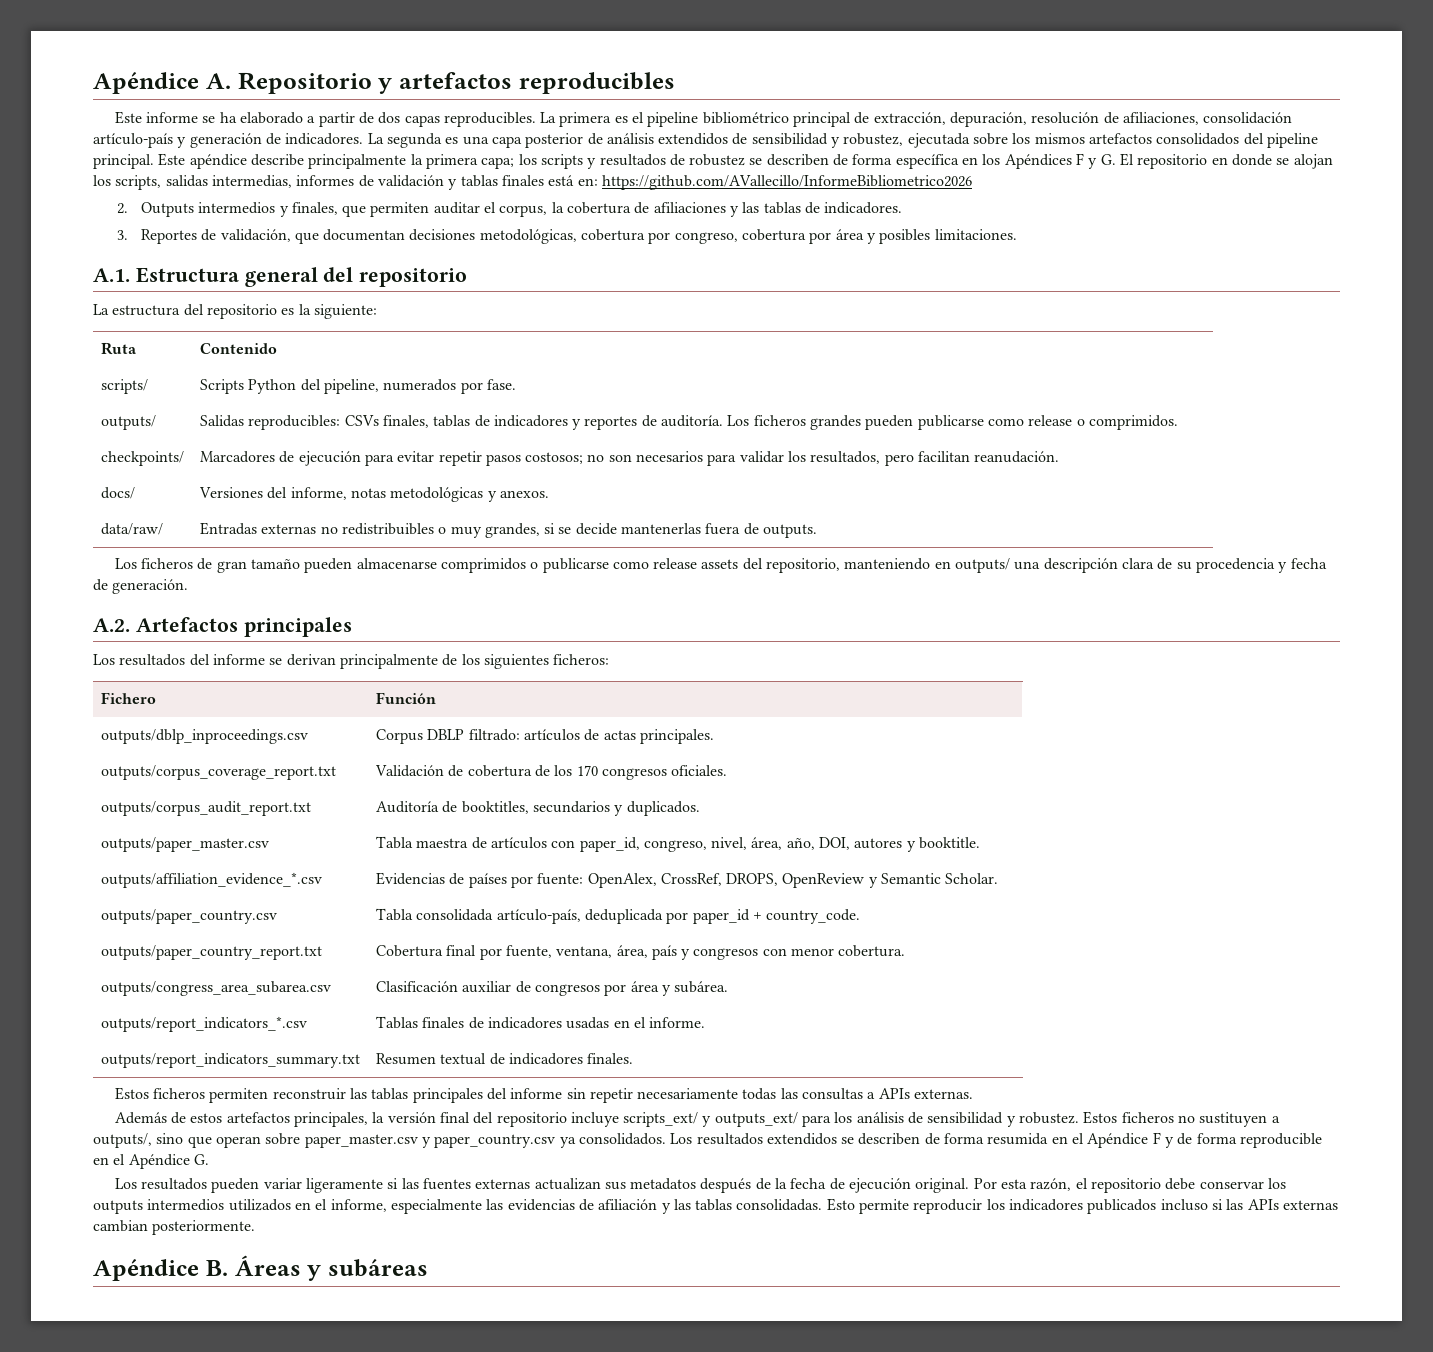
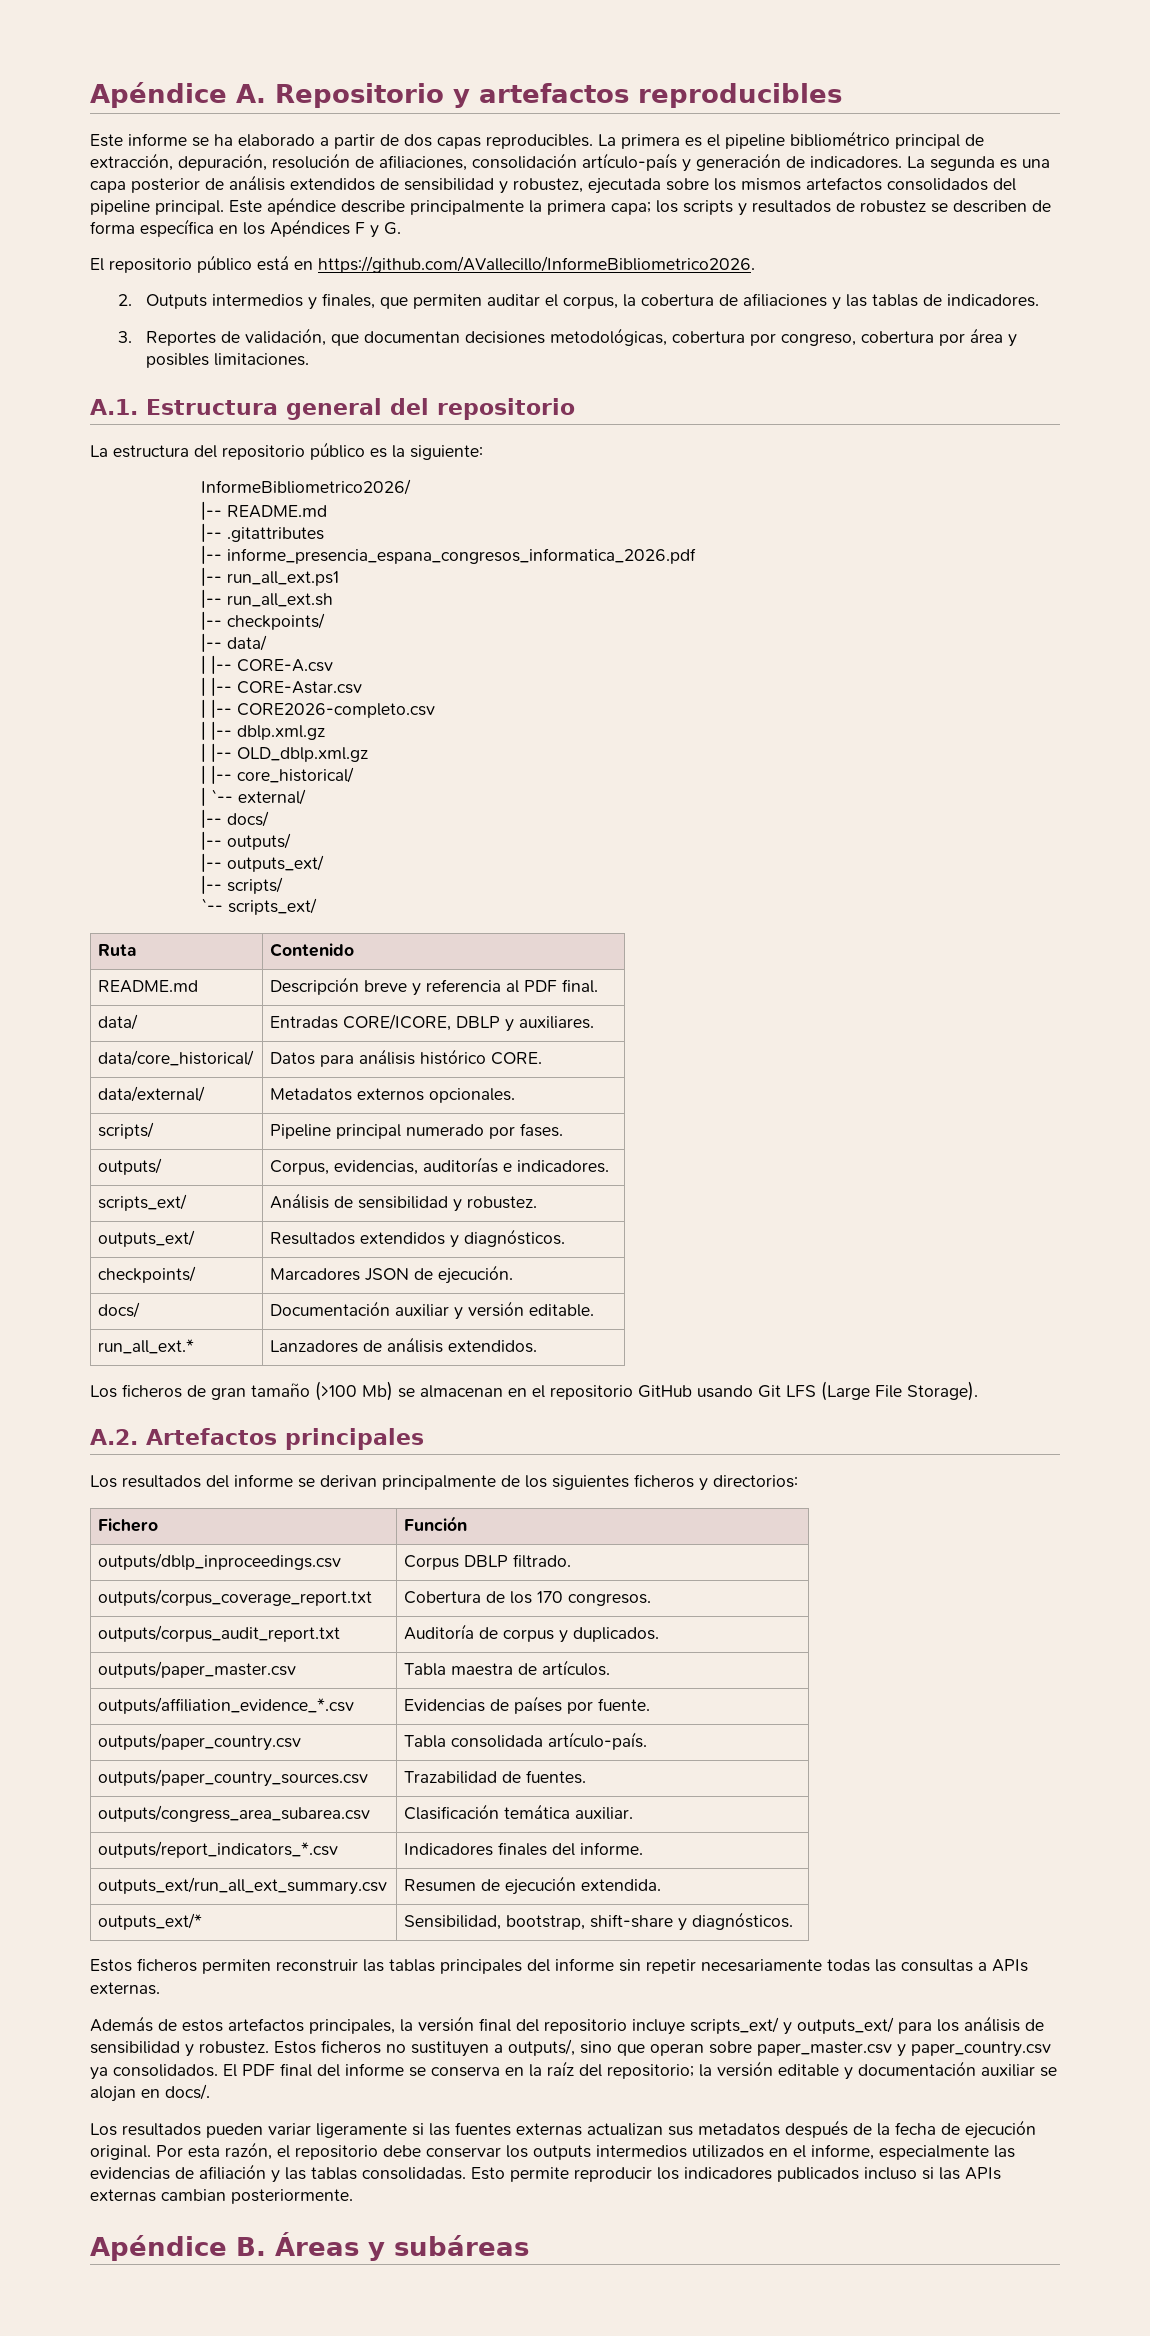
(1116, 159) none -> (401, 228) //
[1211,154,1333,169] [93,175,972,190] en donde se alojan los scripts, salidas intermedias, informes de validación y tablas finales está en: https://github.com/AVallecillo/InformeBibliometrico2026 -> [197,255,755,273] público está en https://github.com/AVallecillo/InformeBibliometrico2026.
(277, 311) none -> [310,442,365,460] público
[100,342,137,355] [199,343,277,354] [100,379,148,394] [199,379,516,394] [100,415,156,430] [199,415,1178,430] [100,451,184,466] [199,451,1060,466] [100,487,135,499] [198,487,549,502] [100,523,163,535] [199,522,818,538] // Ruta | Contenido // scripts/ | Scripts Python del pipeline, numerados por fase. // outputs/ | Salidas reproducibles: CSVs finales, tablas de indicadores y reportes de auditoría. Los ficheros grandes pueden publicarse como release o comprimidos. // checkpoints/ | Marcadores de ejecución para evitar repetir pasos costosos; no son necesarios para validar los resultados, pero facilitan reanudación. // docs/ | Versiones del informe, notas metodológicas y anexos. // data/raw/ | Entradas externas no redistribuibles o muy grandes, si se decide mantenerlas fuera de outputs. -> [201,479,412,495] [201,501,328,520] [201,523,325,542] [201,545,697,564] [201,567,340,586] [201,589,334,608] [201,611,326,630] [201,633,268,652] [201,655,334,674] [201,677,363,696] [201,699,436,718] [201,721,326,740] [201,743,369,762] [201,765,355,784] [201,787,307,806] [201,809,270,828] [201,831,292,850] [201,853,325,872] [201,875,284,894] [201,898,318,915] [98,944,137,956] [270,943,355,957] [98,980,199,993] [270,977,599,996] [98,1014,139,1030] [270,1014,595,1032] [98,1050,255,1066] [270,1049,543,1067] [98,1086,206,1102] [270,1088,516,1103] [98,1122,155,1139] [270,1123,564,1139] [98,1158,163,1175] [270,1157,610,1175] [98,1194,188,1211] [270,1193,538,1212] [98,1230,196,1247] [270,1229,566,1248] [98,1266,197,1283] [270,1265,514,1284] [98,1302,141,1318] [270,1301,595,1320] [98,1339,195,1354] [270,1337,538,1353] // InformeBibliometrico2026/ // |-- README.md // |-- .gitattributes // |-- informe_presencia_espana_congresos_informatica_2026.pdf // |-- run_all_ext.ps1 // |-- run_all_ext.sh // |-- checkpoints/ // |-- data/ // | |-- CORE-A.csv // | |-- CORE-Astar.csv // | |-- CORE2026-completo.csv // | |-- dblp.xml.gz // | |-- OLD_dblp.xml.gz // | |-- core_historical/ // | `-- external/ // |-- docs/ // |-- outputs/ // |-- outputs_ext/ // |-- scripts/ // `-- scripts_ext/ // Ruta | Contenido // README.md | Descripción breve y referencia al PDF final. // data/ | Entradas CORE/ICORE, DBLP y auxiliares. // data/core_historical/ | Datos para análisis histórico CORE. // data/external/ | Metadatos externos opcionales. // scripts/ | Pipeline principal numerado por fases. // outputs/ | Corpus, evidencias, auditorías e indicadores. // scripts_ext/ | Análisis de sensibilidad y robustez. // outputs_ext/ | Resultados extendidos y diagnósticos. // checkpoints/ | Marcadores JSON de ejecución. // docs/ | Documentación auxiliar y versión editable. // run_all_ext.* | Lanzadores de análisis extendidos.
[304,558,1327,573] [93,579,189,594] pueden almacenarse comprimidos o publicarse como release assets del repositorio, manteniendo en outputs/ una descripción clara de su procedencia y fecha de generación. -> [315,1381,978,1401] (>100 Mb) se almacenan en el repositorio GitHub usando Git LFS (Large File Storage).
[553,654,610,665] ficheros: -> [634,1474,798,1491] ficheros y directorios:
[468,729,714,744] [100,765,336,780] [374,765,532,777] filtrado: artículos de actas principales. // outputs/corpus_coverage_report.txt | Validación de cobertura -> [513,1554,572,1568] [98,1589,373,1606] [404,1591,482,1604] filtrado. // outputs/corpus_coverage_report.txt | Cobertura
[601,765,728,780] congresos oficiales. -> [568,1593,652,1606] congresos.
[461,801,610,814] booktitles, secundarios -> [503,1629,555,1642] corpus
[490,837,981,852] artículos con paper_id, congreso, nivel, área, año, DOI, autores y booktitle. -> [542,1660,611,1676] artículos.
[537,873,999,888] [100,909,277,924] [375,908,861,924] [100,945,322,960] [375,945,906,960] [100,981,331,996] [375,981,729,996] [100,1016,307,1032] [375,1016,646,1029] fuente: OpenAlex, CrossRef, DROPS, OpenReview y Semantic Scholar. // outputs/paper_country.csv | Tabla consolidada artículo-país, deduplicada por paper_id + country_code. // outputs/paper_country_report.txt | Cobertura final por fuente, ventana, área, país y congresos con menor cobertura. // outputs/congress_area_subarea.csv | Clasificación auxiliar de congresos por área y subárea. // outputs/report_indicators_*.csv | Tablas finales de indicadores usadas en el -> [598,1698,651,1711] [98,1733,302,1751] [404,1732,648,1750] [98,1769,369,1787] [404,1770,587,1784] [98,1805,371,1822] [404,1804,634,1820] [98,1841,339,1858] [404,1842,576,1856] fuente. // outputs/paper_country.csv | Tabla consolidada artículo-país. // outputs/paper_country_sources.csv | Trazabilidad de fuentes. // outputs/congress_area_subarea.csv | Clasificación temática auxiliar. // outputs/report_indicators_*.csv | Indicadores finales del
[100,1053,360,1068] outputs/report_indicators_summary.txt -> [98,1877,388,1895] outputs_ext/run_all_ext_summary.csv
[440,1053,634,1065] textual de indicadores finales. -> [481,1876,662,1895] [98,1913,203,1930] [404,1912,794,1931] de ejecución extendida. // outputs_ext/* | Sensibilidad, bootstrap, shift-share y diagnósticos.
[670,1132,1323,1148] [93,1154,209,1169] Los resultados extendidos se describen de forma resumida en el Apéndice F y de forma reproducible en el Apéndice G. -> [223,2061,1057,2080] [90,2084,210,2102] El PDF final del informe se conserva en la raíz del repositorio; la versión editable y documentación auxiliar se alojan en docs/.

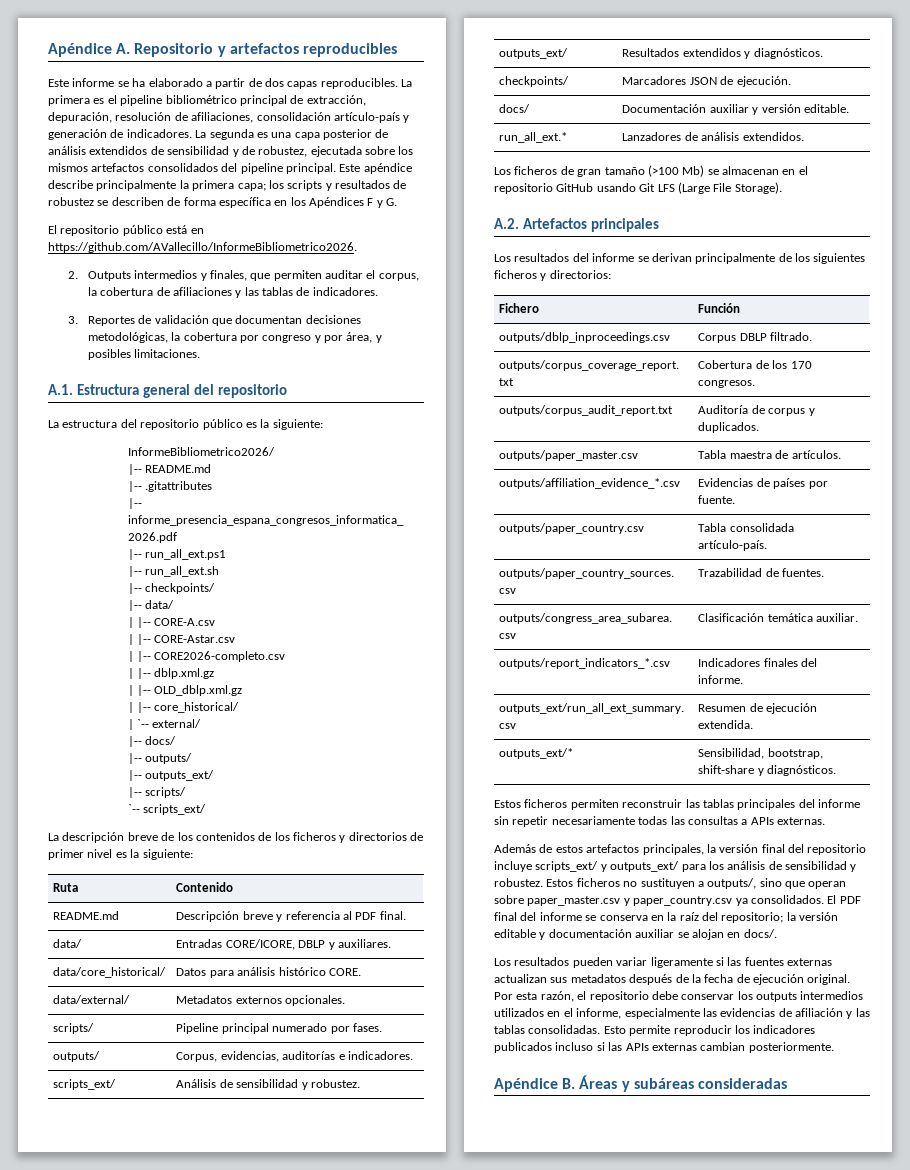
(508, 187) none -> [241,146,255,155] de
[244,328,326,346] validación, -> [154,315,209,324] validación
[671,328,1003,346] cobertura por congreso, cobertura por área -> [171,332,373,343] la cobertura por congreso y por área,
(318, 906) none -> [48,832,424,843] [48,849,193,860] // La descripción breve de los contenidos de los ficheros y directorios de primer nivel es la siguiente:
(529, 2245) none -> [697,1078,787,1089] consideradas

